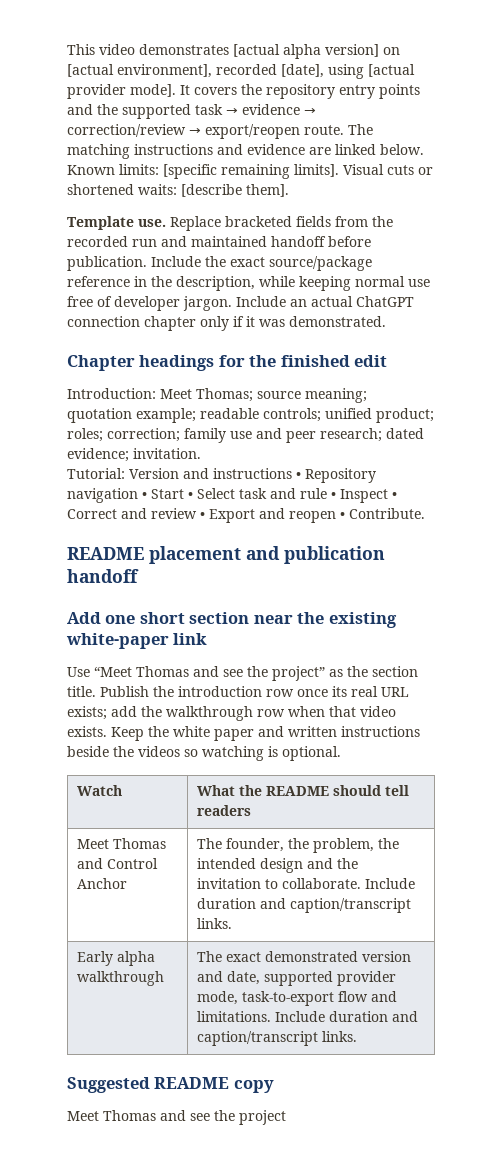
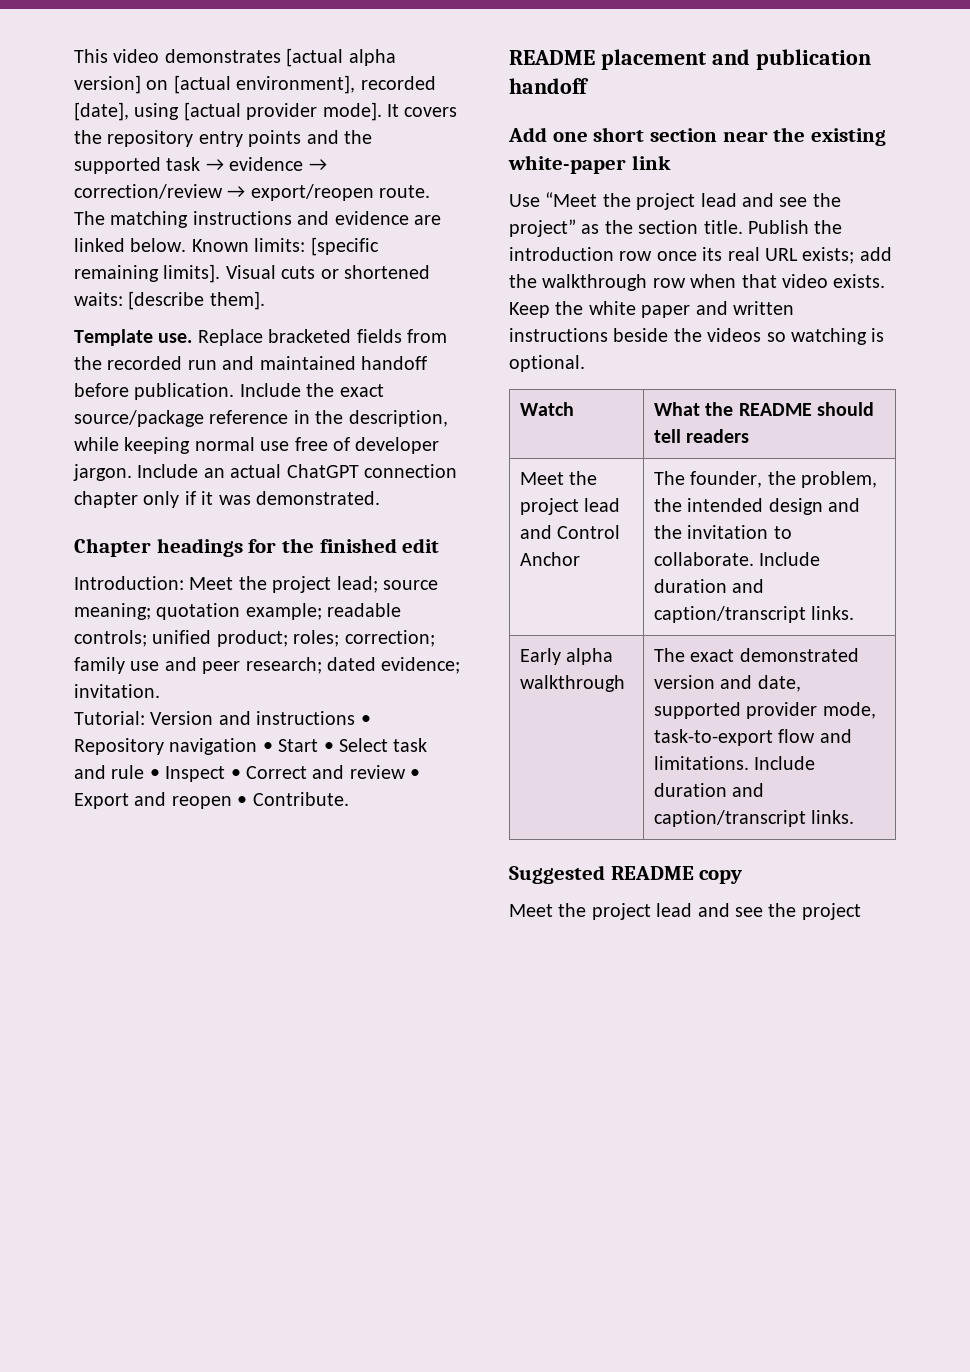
[196,388,253,402] Thomas; -> [238,576,378,593] the project lead;
[136,666,189,677] Thomas -> [602,193,737,210] the project lead
[112,838,166,849] Thomas -> [569,471,598,485] [519,498,621,515] the project lead
[103,1110,156,1121] Thomas -> [558,903,693,920] the project lead

